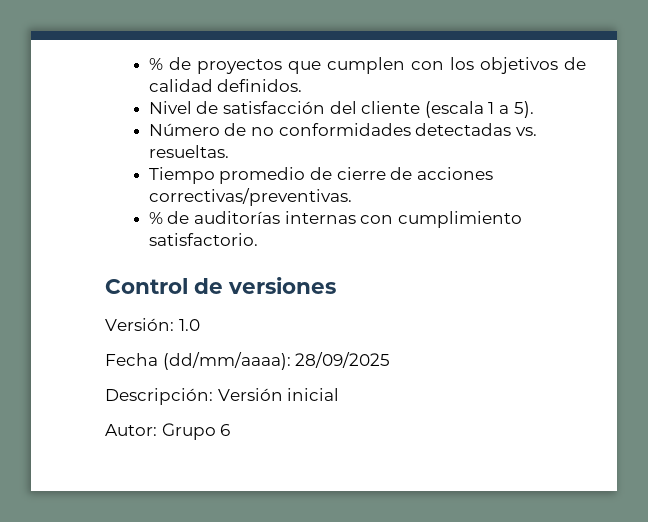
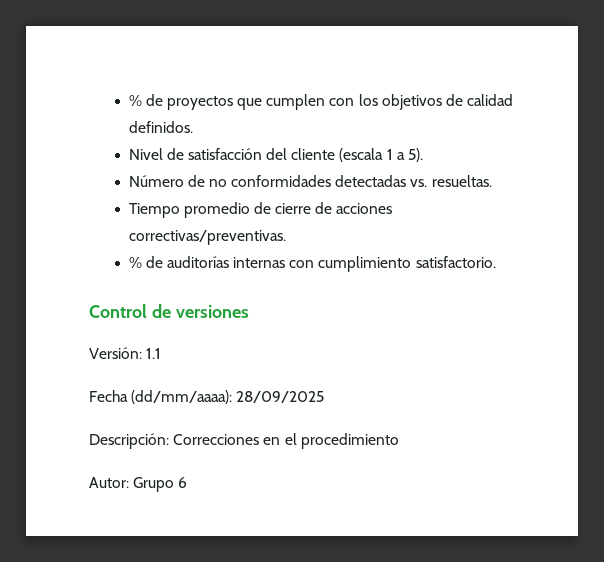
[178,319,200,331] 1.0 -> [146,348,162,359] 1.1
[217,388,340,401] Versión inicial -> [173,433,399,449] Correcciones en el procedimiento

